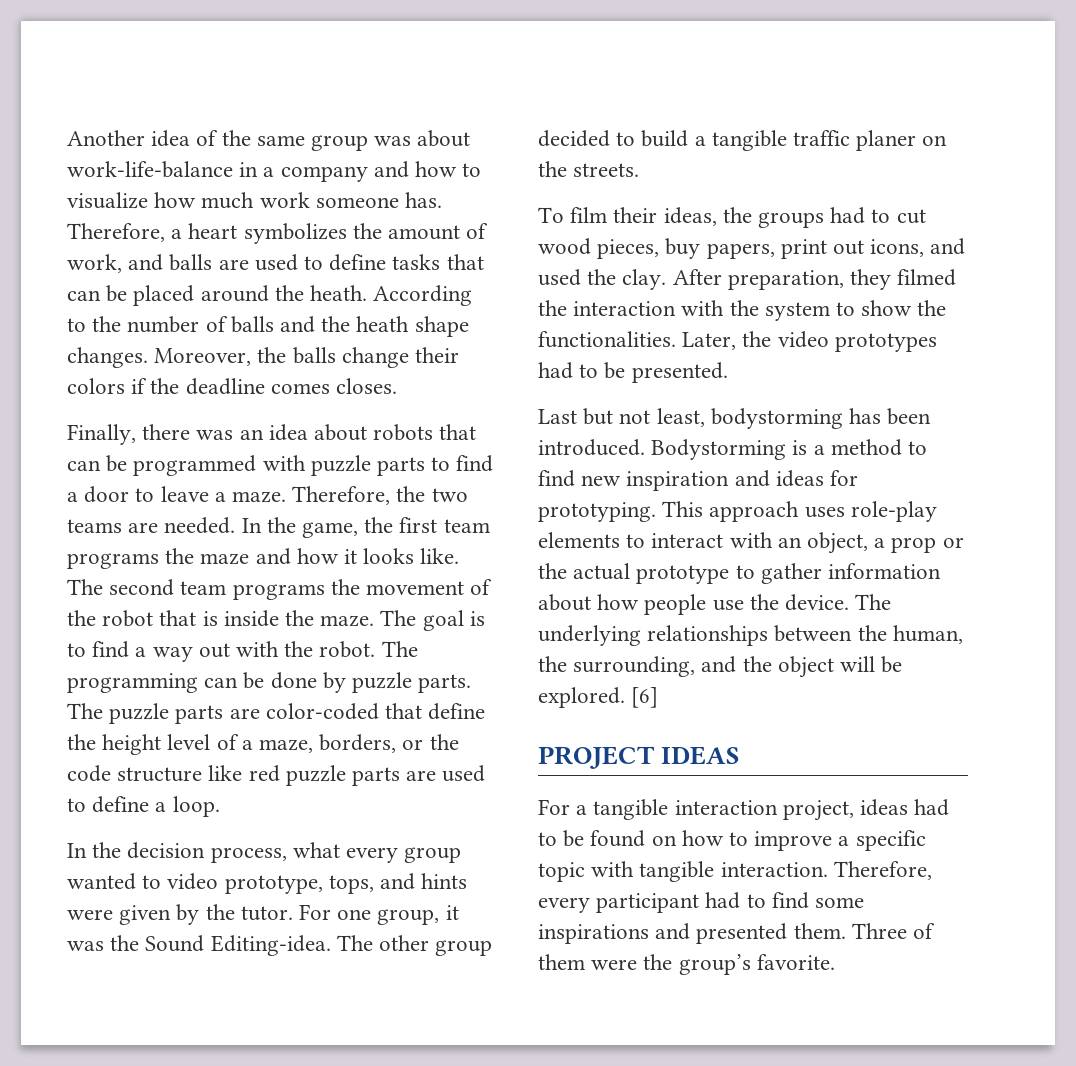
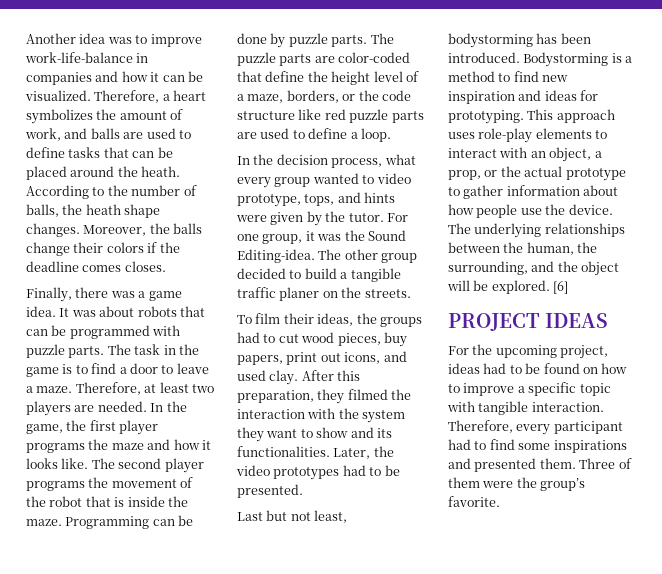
[196,130,471,151] [67,161,482,182] [67,192,443,209] of the same group was about work-life-balance in a company and how to visualize how much work someone has. -> [107,34,202,47] [25,52,149,63] [26,71,203,85] [25,90,91,101] was to improve work-life-balance in companies and how it can be visualized.
[230,316,316,333] balls and -> [26,204,59,217] balls,
[239,424,308,441] an idea -> [138,291,182,301] [26,306,96,317] a game idea. It was
[377,457,426,476] parts -> [68,344,199,358] [26,364,73,377] parts. The task in the game is
[396,486,468,502] [67,519,122,533] the two teams -> [144,382,214,393] [26,401,71,416] at least two players
[443,519,490,533] team -> [119,420,159,435] player
[180,581,227,595] team -> [164,458,204,473] player
[380,610,485,631] [67,641,418,662] [67,673,198,693] The goal is to find a way out with the robot. The programming -> [65,516,150,529] Programming
[587,269,617,285] the -> (266, 375) none
(722, 277) none -> [337,370,361,381] this
[836,300,947,316] to show the -> [237,427,392,442] they want to show and its
[891,537,937,553] prop -> [448,170,481,180] prop,
[576,799,778,820] a tangible interaction -> [472,344,557,358] the upcoming

